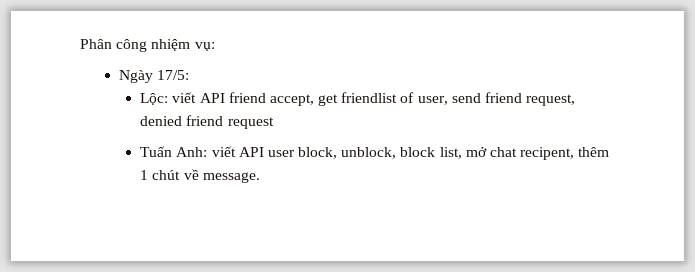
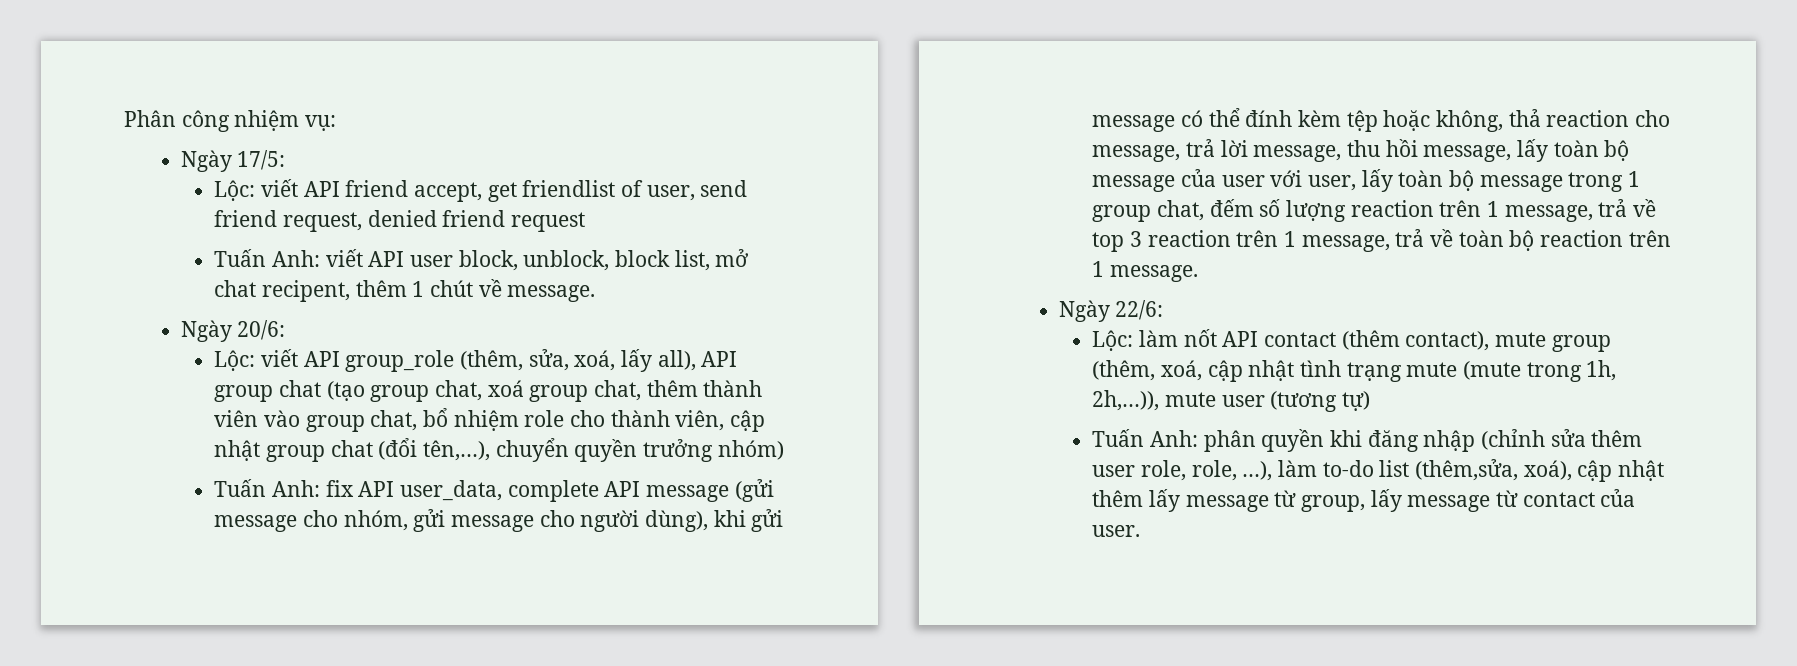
(260, 177) none -> [180,320,286,342] [214,349,738,372] [214,380,763,402] [214,408,765,432] [214,438,784,462] [214,479,774,502] [214,509,784,532] [1092,108,1670,132] [1092,139,1630,162] [1092,169,1640,192] [1092,199,1656,222] [1092,229,1671,252] [1092,261,1198,282] [1058,300,1164,322] [1092,329,1611,352] [1092,360,1617,382] [1092,390,1370,412] [1092,429,1643,452] [1092,459,1664,482] [1092,489,1636,512] [1092,525,1141,537] // Ngày 20/6: // Lộc: viết API group_role (thêm, sửa, xoá, lấy all), API group chat (tạo group chat, xoá group chat, thêm thành viên vào group chat, bổ nhiệm role cho thành viên, cập nhật group chat (đổi tên,…), chuyển quyền trưởng nhóm) // Tuấn Anh: fix API user_data, complete API message (gửi message cho nhóm, gửi message cho người dùng), khi gửi message có thể đính kèm tệp hoặc không, thả reaction cho message, trả lời message, thu hồi message, lấy toàn bộ message của user với user, lấy toàn bộ message trong 1 group chat, đếm số lượng reaction trên 1 message, trả về top 3 reaction trên 1 message, trả về toàn bộ reaction trên 1 message. // Ngày 22/6: // Lộc: làm nốt API contact (thêm contact), mute group (thêm, xoá, cập nhật tình trạng mute (mute trong 1h, 2h,…)), mute user (tương tự) // Tuấn Anh: phân quyền khi đăng nhập (chỉnh sửa thêm user role, role, …), làm to-do list (thêm,sửa, xoá), cập nhật thêm lấy message từ group, lấy message từ contact của user.

